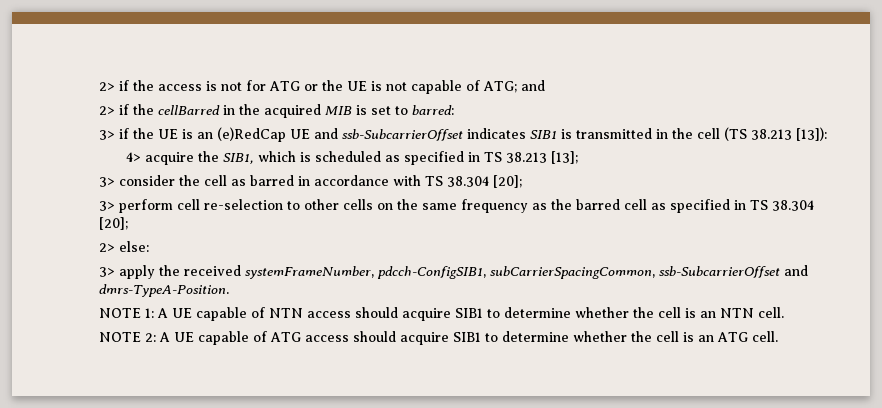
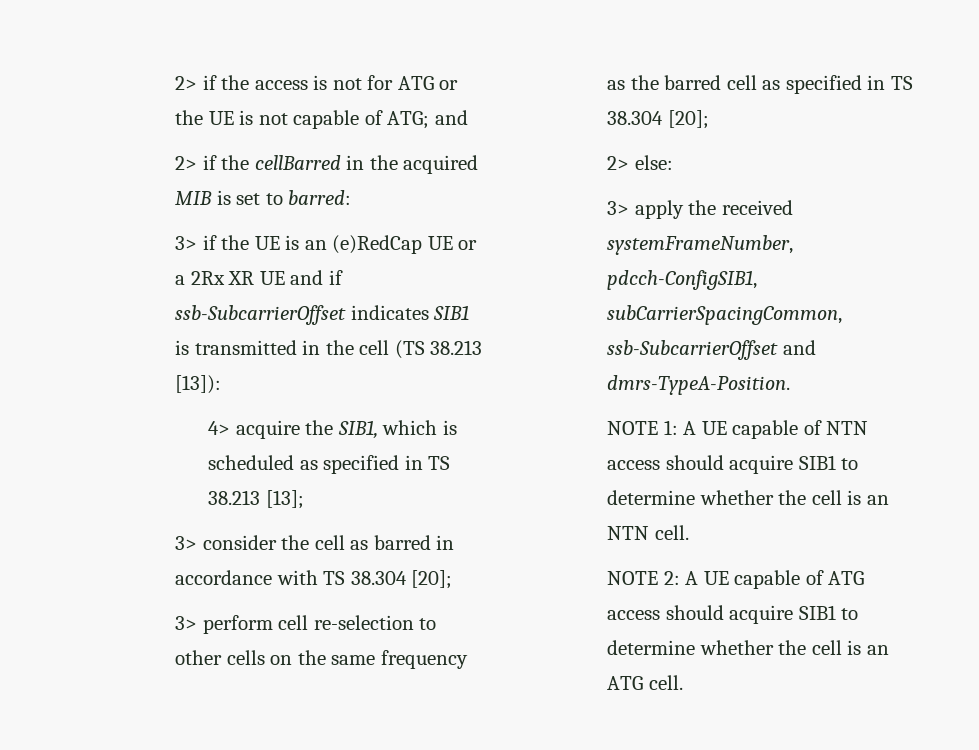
[314,128,339,139] and -> [458,240,478,250] [175,270,343,285] or a 2Rx XR UE and if

